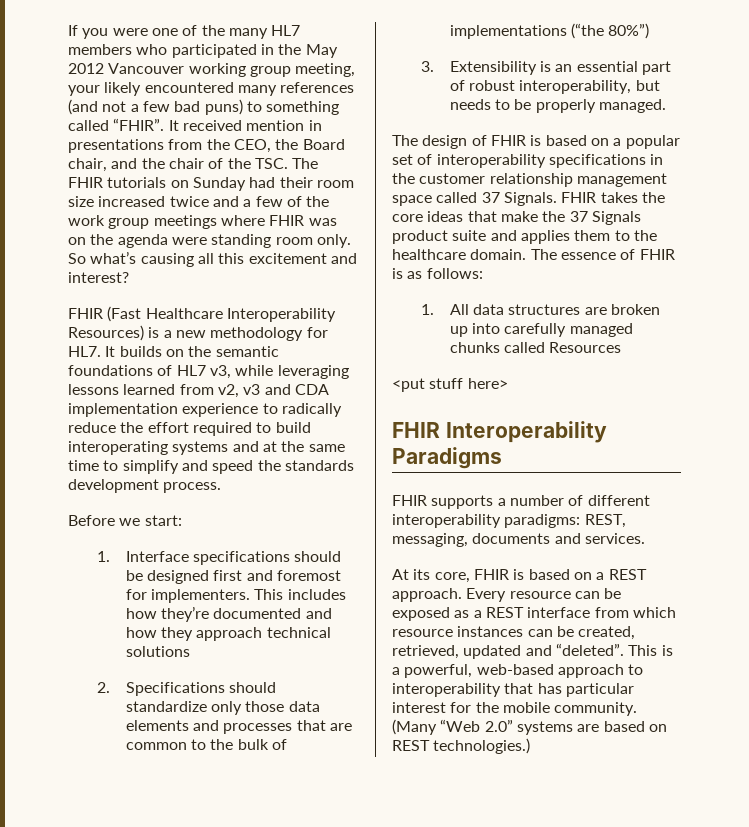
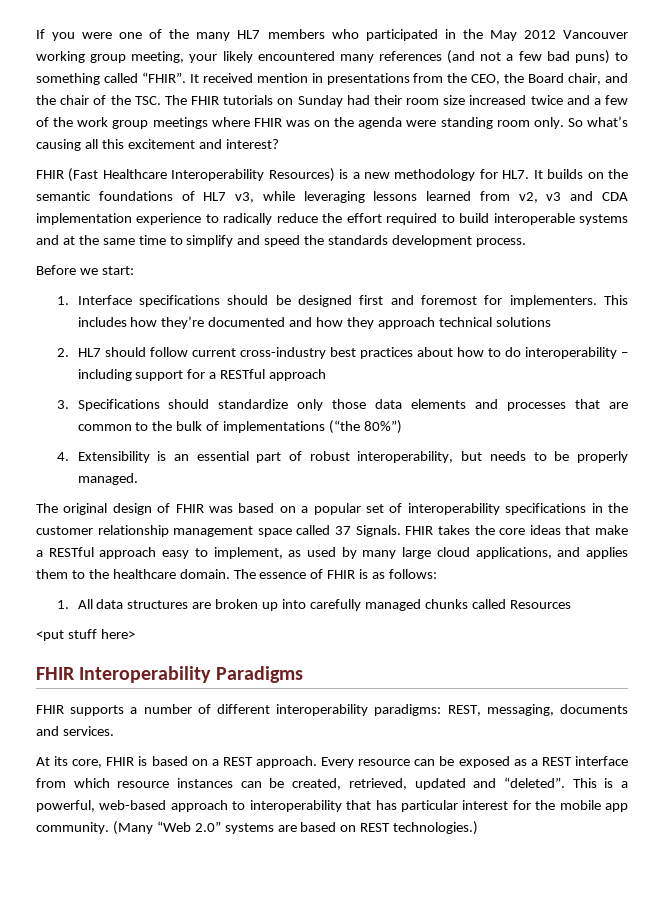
[68,441,168,455] interoperating -> [493,213,575,225] interoperable
(110, 687) none -> [77,347,628,359] [77,369,327,381] [56,400,69,409] HL7 should follow current cross-industry best practices about how to do interoperability – including support for a RESTful approach // 3.
[420,61,434,72] 3. -> [56,452,69,461] 4.
(418, 140) none -> [63,503,108,515] original
[530,135,542,146] is -> [209,506,234,513] was
[542,211,641,225] [392,230,487,244] the 37 Signals product suite -> [36,547,552,559] a RESTful approach easy to implement, as used by many large cloud applications,
(550, 707) none -> [605,803,628,812] app

